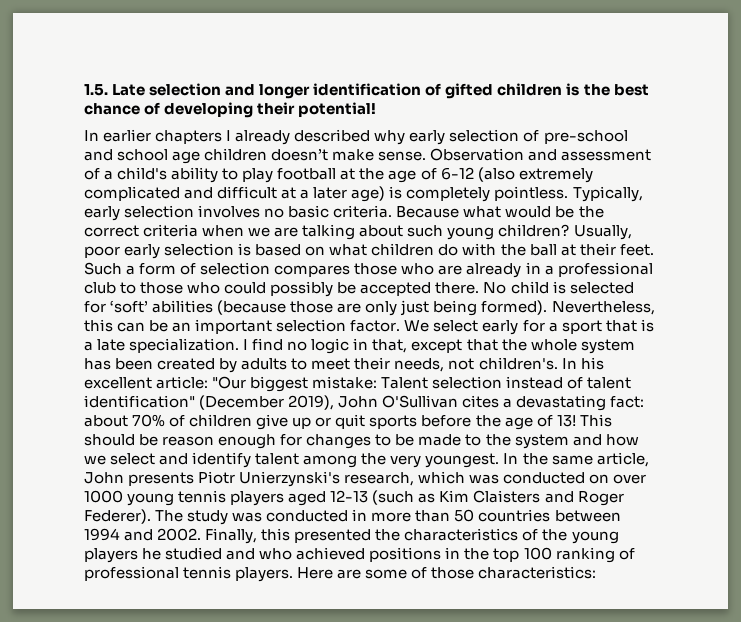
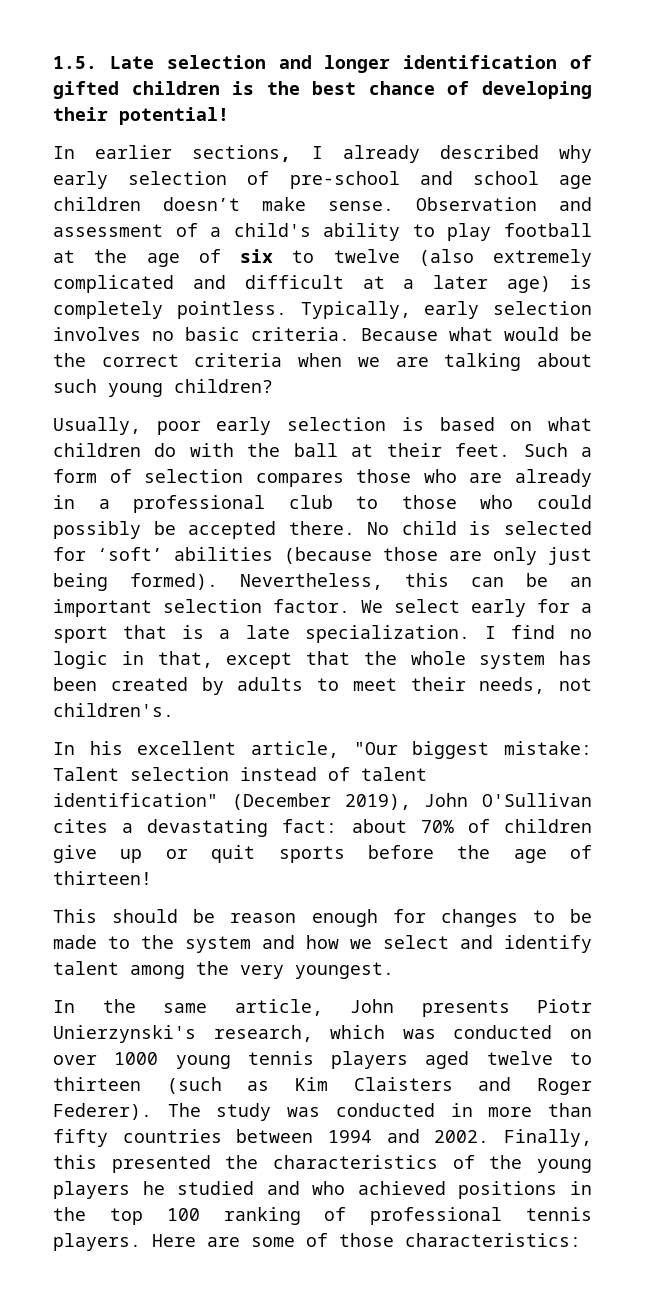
[155,130,223,144] chapters -> [192,145,292,162] sections,
[440,167,474,180] 6-12 -> [240,249,400,263] six to twelve
(570, 230) none -> (273, 386) //
(558, 363) none -> (174, 710) //
[156,376,209,389] article: -> [250,741,339,758] article,
[556,415,576,427] 13! -> [53,871,152,885] thirteen! //
(500, 460) none -> (394, 970) //
[330,490,369,503] 12-13 -> [486,1051,592,1065] [53,1077,141,1091] twelve to thirteen
[454,509,475,522] 50 -> [53,1129,108,1147] fifty

